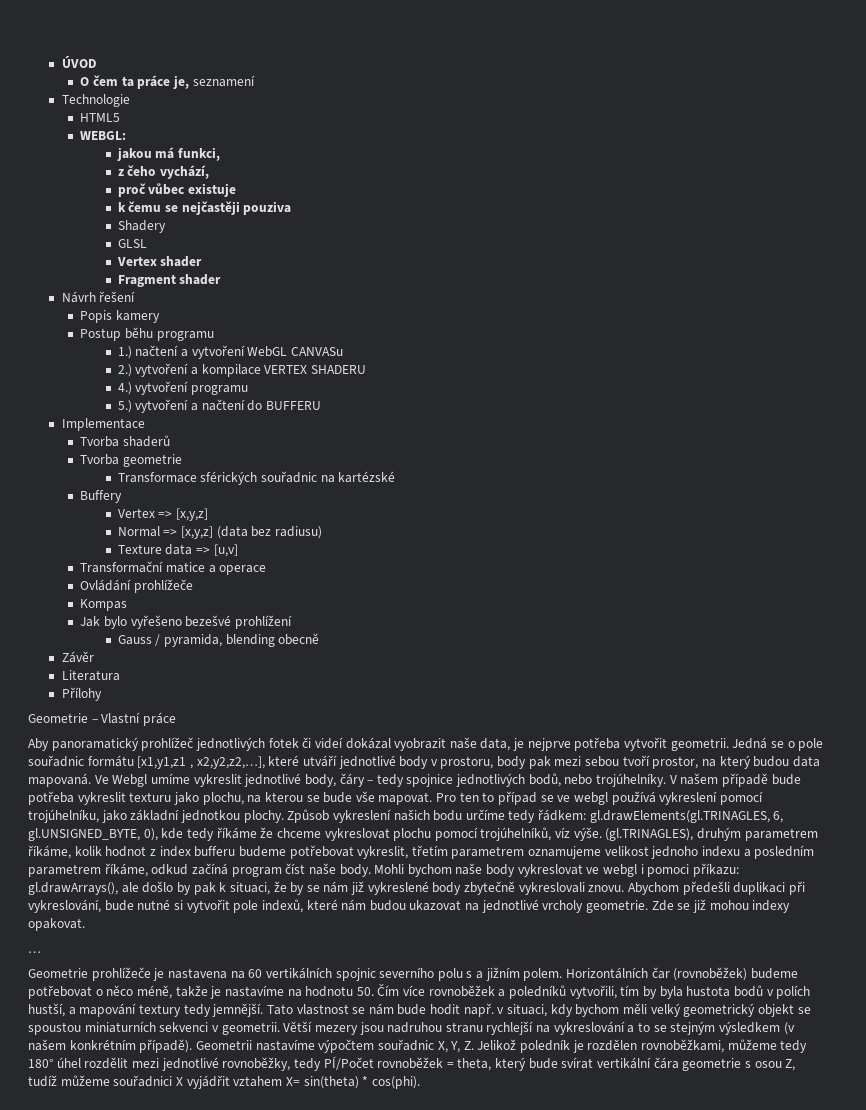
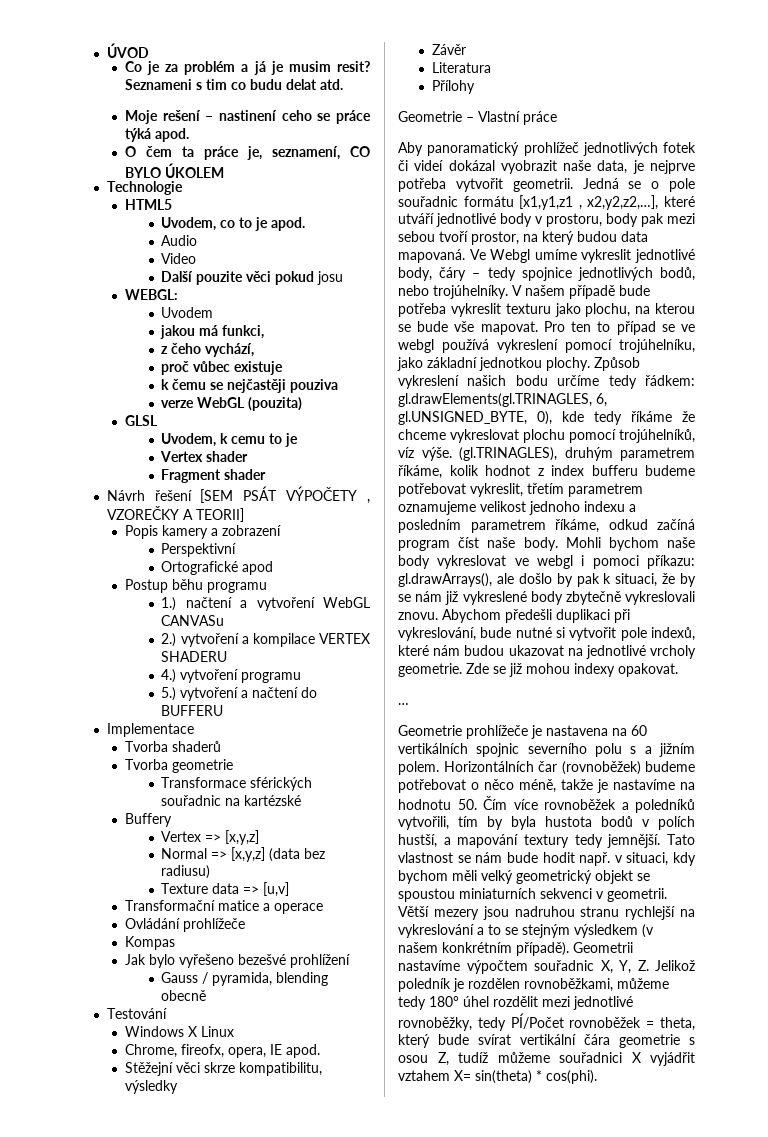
(97, 62) none -> [124,61,370,75] [124,79,343,90] [124,110,372,124] [124,128,189,142] // Co je za problém a já je musim resit? Seznameni s tim co budu delat atd. // Moje rešení – nastinení ceho se práce týká apod.
[192,75,255,87] [61,94,130,107] [80,113,121,122] seznamení // Technologie // HTML5 -> [271,146,371,160] [124,163,224,178] [106,181,183,195] [124,199,172,210] [161,217,306,231] [161,235,198,246] [161,253,197,264] [161,271,344,285] seznamení, CO BYLO ÚKOLEM // Technologie // HTML5 // Uvodem, co to je apod. // Audio // Video // Další pouzite věci pokud josu
(127, 135) none -> [161,307,214,318] // Uvodem
[117,220,166,233] [117,239,147,248] Shadery // GLSL -> [161,397,303,411] [124,415,158,426] [161,433,299,447] verze WebGL (pouzita) // GLSL // Uvodem, k cemu to je
[80,310,160,323] // Popis kamery -> [200,486,370,504] [106,506,244,522] [124,525,281,539] [161,543,237,557] [161,561,274,575] [SEM PSÁT VÝPOČETY , VZOREČKY A TEORII] // Popis kamery a zobrazení // Perspektivní // Ortografické apod
(320, 639) none -> [106,1008,167,1019] [124,1026,234,1037] [124,1044,320,1058] [124,1062,322,1076] [124,1080,178,1094] // Testování // Windows X Linux // Chrome, fireofx, opera, IE apod. // Stěžejní věci skrze kompatibilitu, výsledky

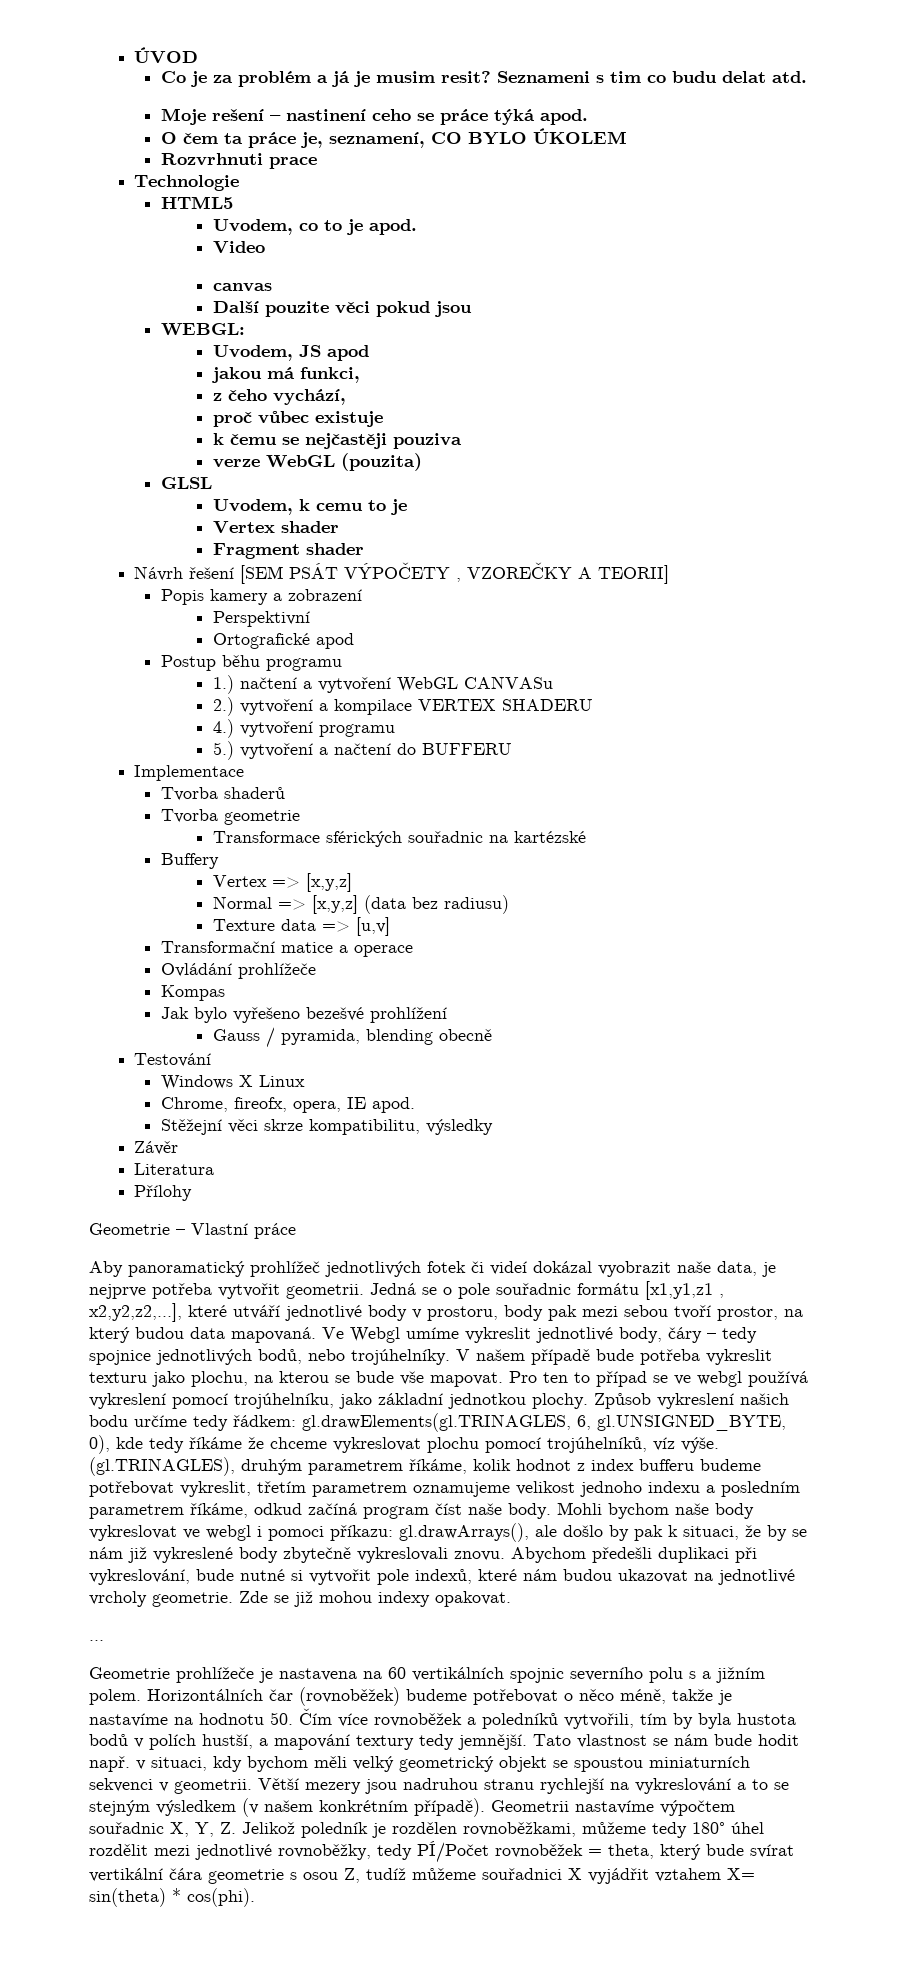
(224, 170) none -> [160,153,317,169] // Rozvrhnuti prace
[161,235,198,246] [161,253,197,264] Audio // Video -> [212,241,265,253] [212,283,272,292] Video // canvas
[317,271,344,285] josu -> [433,301,472,317] jsou
[161,307,214,318] Uvodem -> [212,345,369,361] Uvodem, JS apod

